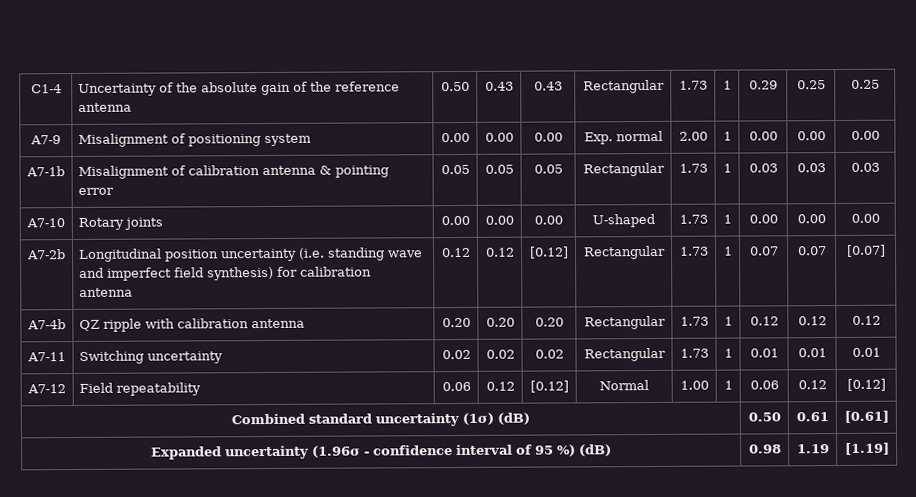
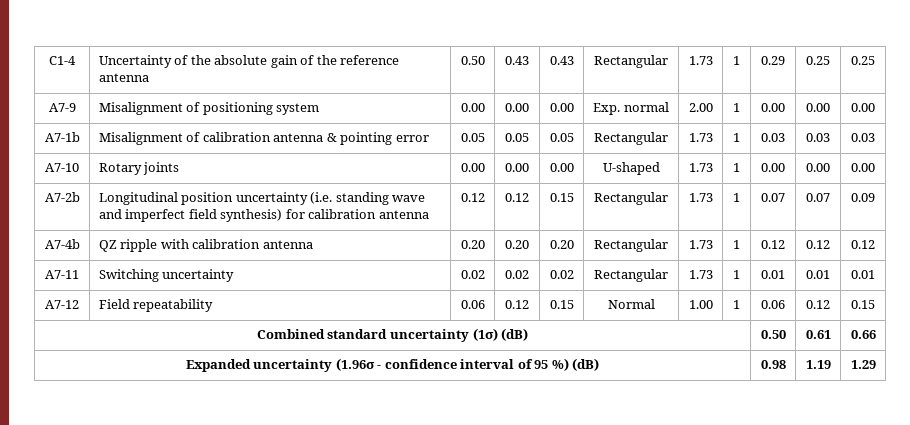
[528,246,569,259] [0.12] -> [549,193,574,202] 0.15
[845,244,886,257] [0.07] -> [851,193,875,202] 0.09
[529,380,569,393] [0.12] -> [549,300,574,309] 0.15
[846,378,886,391] [0.12] -> [851,300,875,309] 0.15
[843,410,889,423] [0.61] -> [850,330,876,339] 0.66
[844,442,890,455] [1.19] -> [850,360,876,369] 1.29

